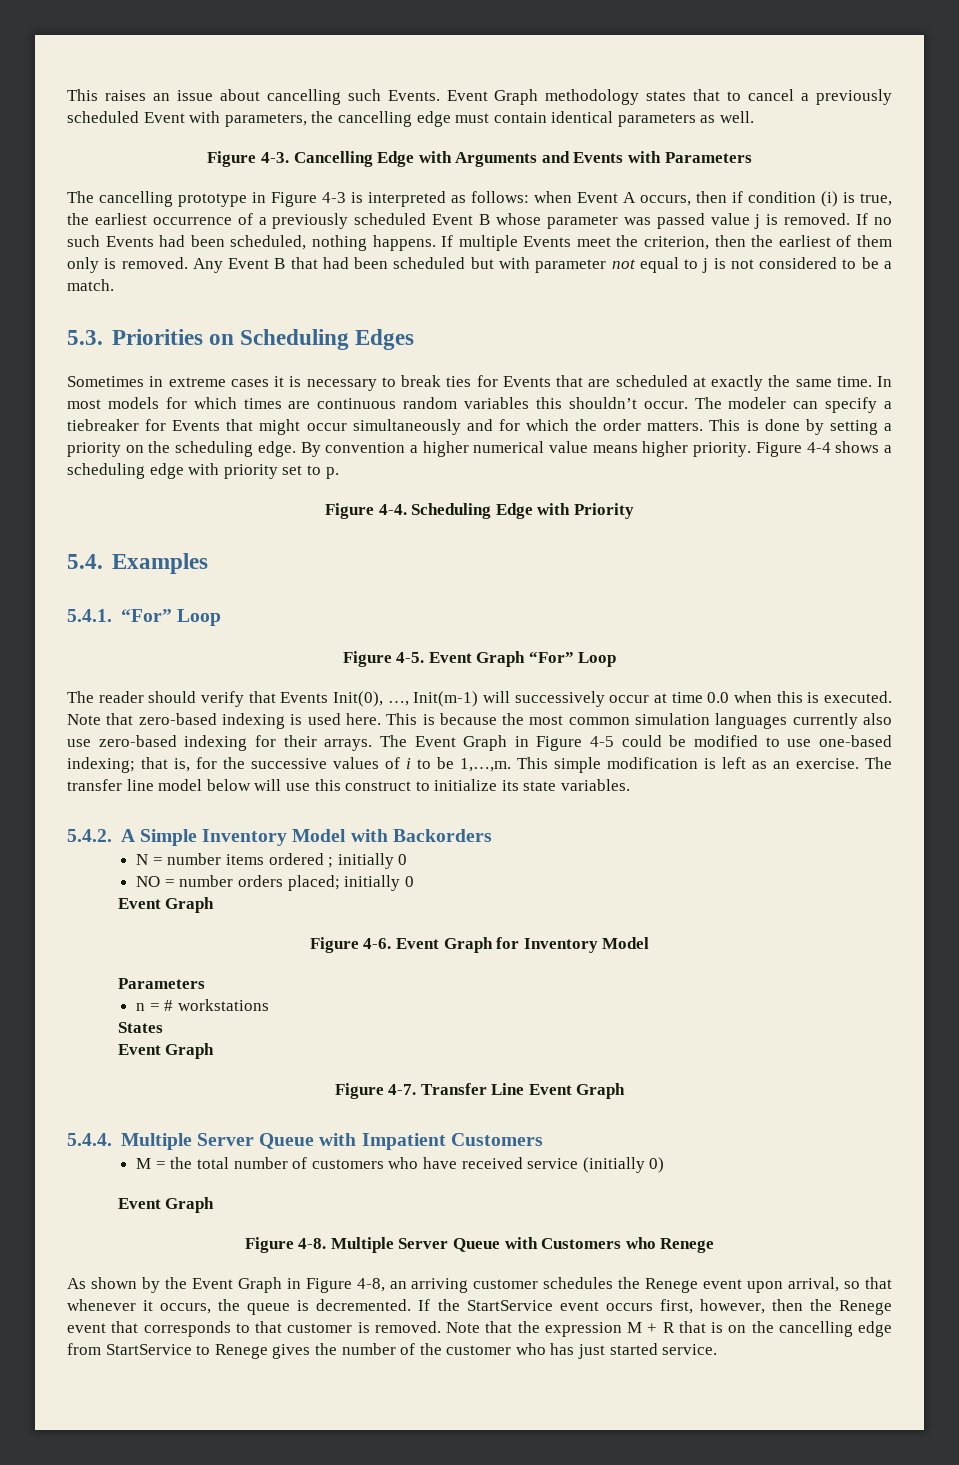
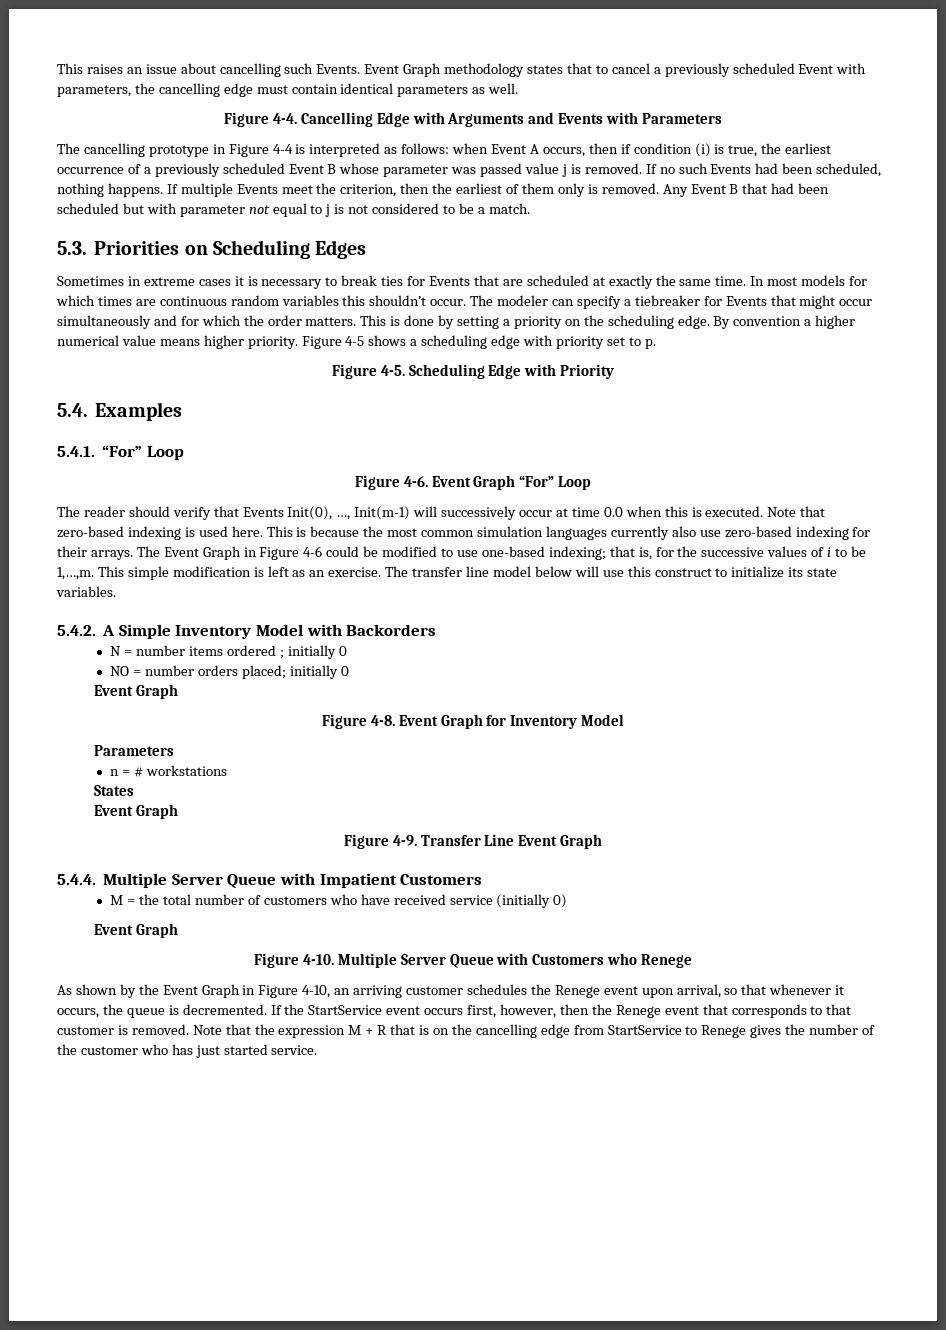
[260,152,289,163] 4-3. -> [272,113,297,124] 4-4.
[322,192,346,203] 4-3 -> [272,144,293,154] 4-4
[806,442,831,453] 4-4 -> [345,336,365,346] 4-5
[378,504,407,515] 4-4. -> [380,365,405,376] 4-5.
[396,652,425,663] 4-5. -> [403,476,428,487] 4-6.
[590,736,615,747] 4-5 -> [303,546,323,557] 4-6
[363,938,392,949] 4-6. -> [370,715,395,726] 4-8.
[388,1084,417,1095] 4-7. -> [392,835,417,846] 4-9.
[298,1238,327,1249] 4-8. -> [302,954,334,965] 4-10.
[356,1278,385,1292] 4-8, -> [302,985,331,998] 4-10,

